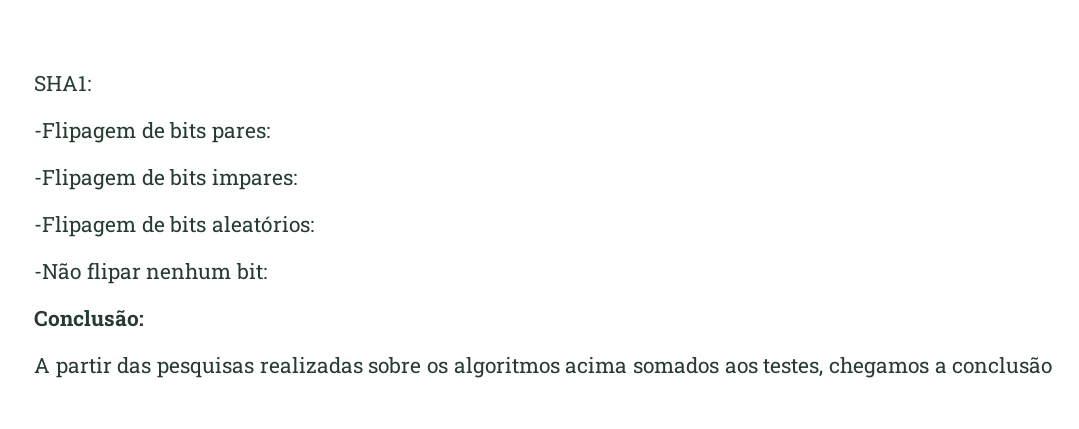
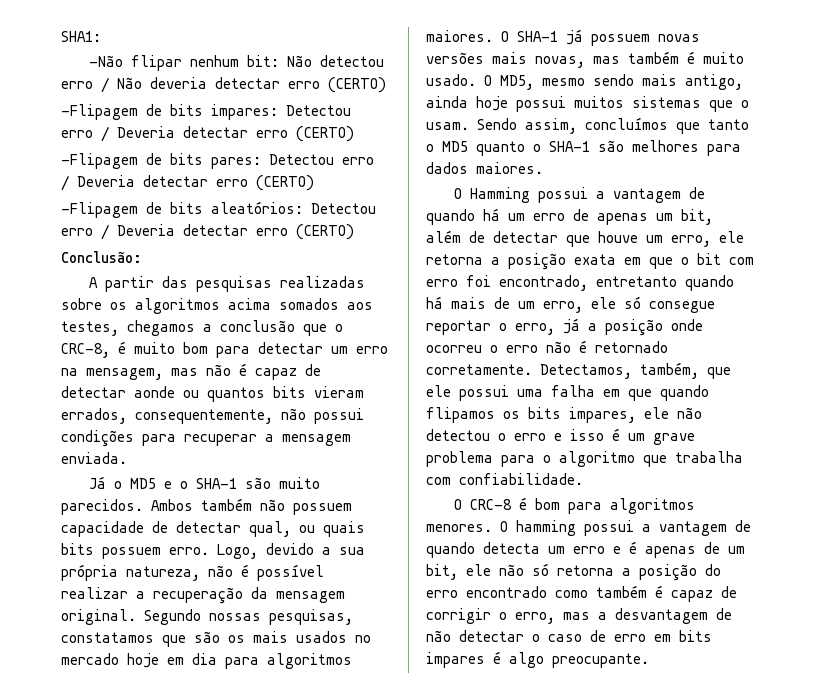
[34,122,271,143] [34,169,298,190] [34,216,315,237] [34,262,268,284] -Flipagem de bits pares: // -Flipagem de bits impares: // -Flipagem de bits aleatórios: // -Não flipar nenhum bit: -> [88,55,384,71] [61,77,386,93] [61,104,351,120] [61,126,354,142] [61,153,374,169] [61,175,314,191] [61,201,376,218] [61,224,354,240] -Não flipar nenhum bit: Não detectou erro / Não deveria detectar erro (CERTO) // -Flipagem de bits impares: Detectou erro / Deveria detectar erro (CERTO) // -Flipagem de bits pares: Detectou erro / Deveria detectar erro (CERTO) // -Flipagem de bits aleatórios: Detectou erro / Deveria detectar erro (CERTO)
(1053, 365) none -> [303,324,343,336] [61,341,388,358] [61,363,321,380] [61,386,364,402] [61,408,364,424] [61,430,351,447] [61,452,127,464] [88,476,320,489] [61,498,352,515] [61,521,365,537] [61,543,365,559] [61,564,324,581] [61,587,345,604] [61,609,353,625] [61,631,371,647] [61,653,352,669] [426,29,700,46] [426,51,744,68] [426,74,743,90] [426,96,749,112] [426,117,749,134] [426,140,741,156] [426,162,543,174] [453,187,705,203] [426,208,713,225] [426,230,744,247] [426,253,754,270] [426,275,734,291] [426,296,715,313] [426,318,703,336] [426,340,668,353] [426,362,731,379] [426,385,709,401] [426,407,702,423] [426,428,695,445] [426,451,743,467] [426,473,583,485] [453,497,695,514] [426,520,751,536] [426,541,745,558] [426,563,721,581] [426,585,737,602] [426,608,732,624] [426,630,712,642] [426,651,649,668] que o CRC-8, é muito bom para detectar um erro na mensagem, mas não é capaz de detectar aonde ou quantos bits vieram errados, consequentemente, não possui condições para recuperar a mensagem enviada. // Já o MD5 e o SHA-1 são muito parecidos. Ambos também não possuem capacidade de detectar qual, ou quais bits possuem erro. Logo, devido a sua própria natureza, não é possível realizar a recuperação da mensagem original. Segundo nossas pesquisas, constatamos que são os mais usados no mercado hoje em dia para algoritmos maiores. O SHA-1 já possuem novas versões mais novas, mas também é muito usado. O MD5, mesmo sendo mais antigo, ainda hoje possui muitos sistemas que o usam. Sendo assim, concluímos que tanto o MD5 quanto o SHA-1 são melhores para dados maiores. // O Hamming possui a vantagem de quando há um erro de apenas um bit, além de detectar que houve um erro, ele retorna a posição exata em que o bit com erro foi encontrado, entretanto quando há mais de um erro, ele só consegue reportar o erro, já a posição onde ocorreu o erro não é retornado corretamente. Detectamos, também, que ele possui uma falha em que quando flipamos os bits impares, ele não detectou o erro e isso é um grave problema para o algoritmo que trabalha com confiabilidade. // O CRC-8 é bom para algoritmos menores. O hamming possui a vantagem de quando detecta um erro e é apenas de um bit, ele não só retorna a posição do erro encontrado como também é capaz de corrigir o erro, mas a desvantagem de não detectar o caso de erro em bits impares é algo preocupante.

